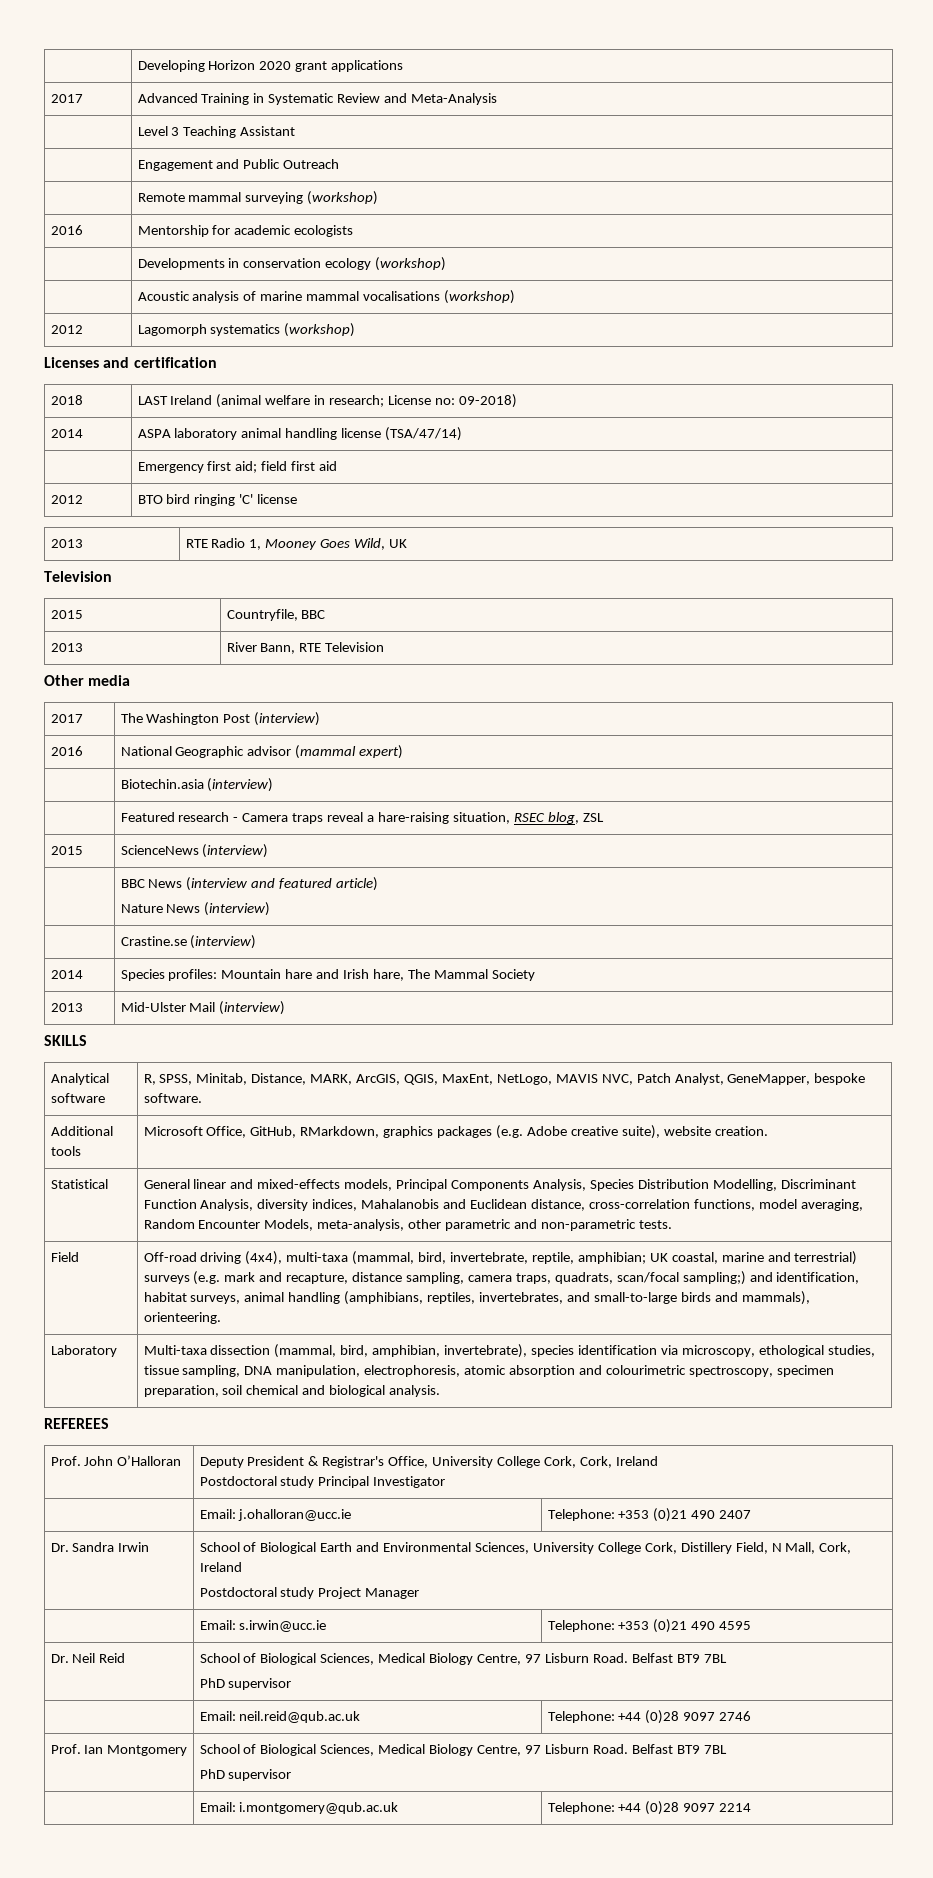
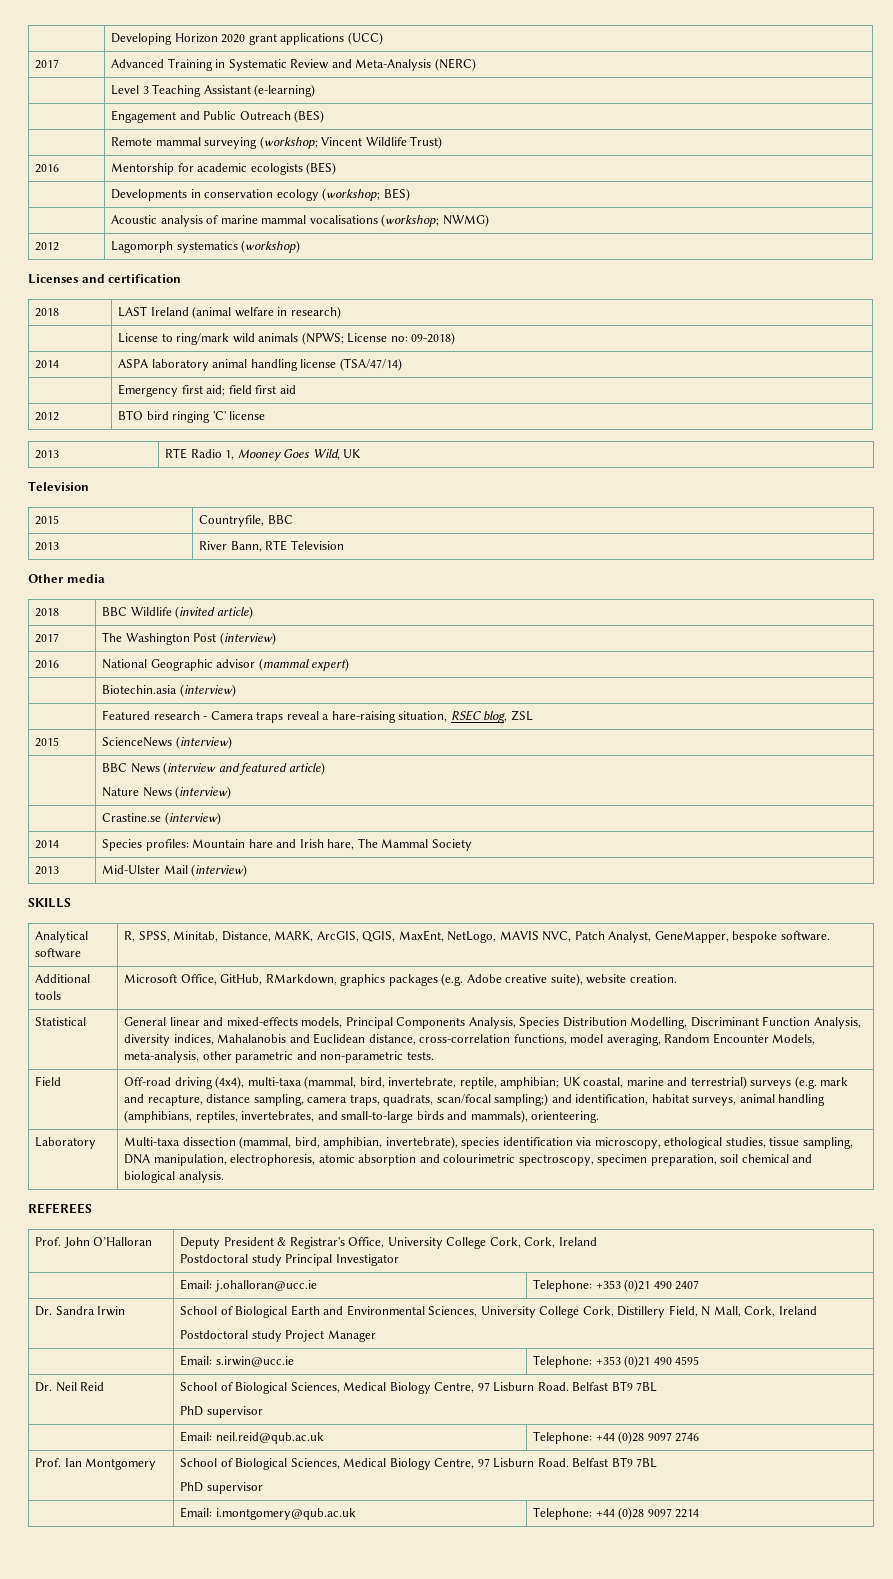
(404, 66) none -> [347,32,383,45] (UCC)
(498, 99) none -> [434,58,476,71] (NERC)
(296, 131) none -> [254,84,316,97] (e-learning)
(340, 164) none -> [294,110,325,123] (BES)
[307,191,379,205] (workshop) -> [259,136,443,149] (workshop; Vincent Wildlife Trust)
(354, 231) none -> [306,162,337,175] (BES)
[375,257,447,271] (workshop) -> [322,188,410,201] (workshop; BES)
[444,290,516,304] (workshop) -> [381,214,489,227] (workshop; NWMG)
[329,395,385,407] research; -> [290,306,341,319] [118,332,344,345] research) // | License to ring/mark wild animals (NPWS;
(131, 680) none -> [35,608,60,617] [102,606,253,619] // 2018 | BBC Wildlife (invited article)

